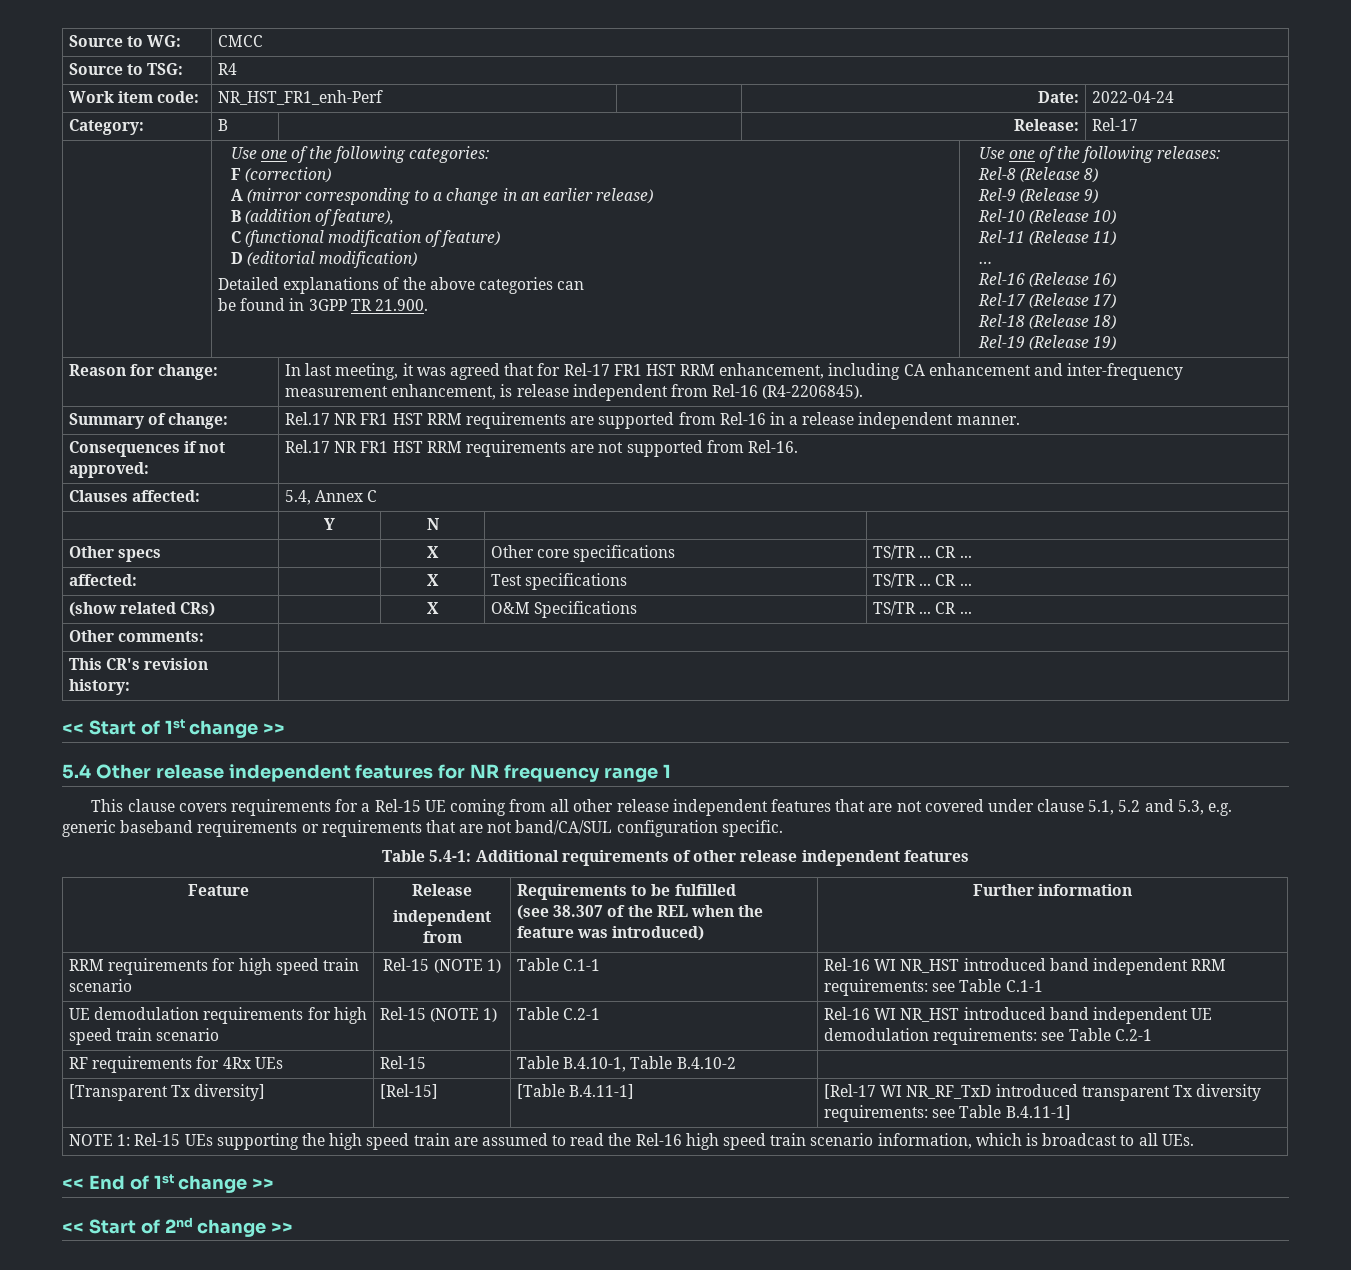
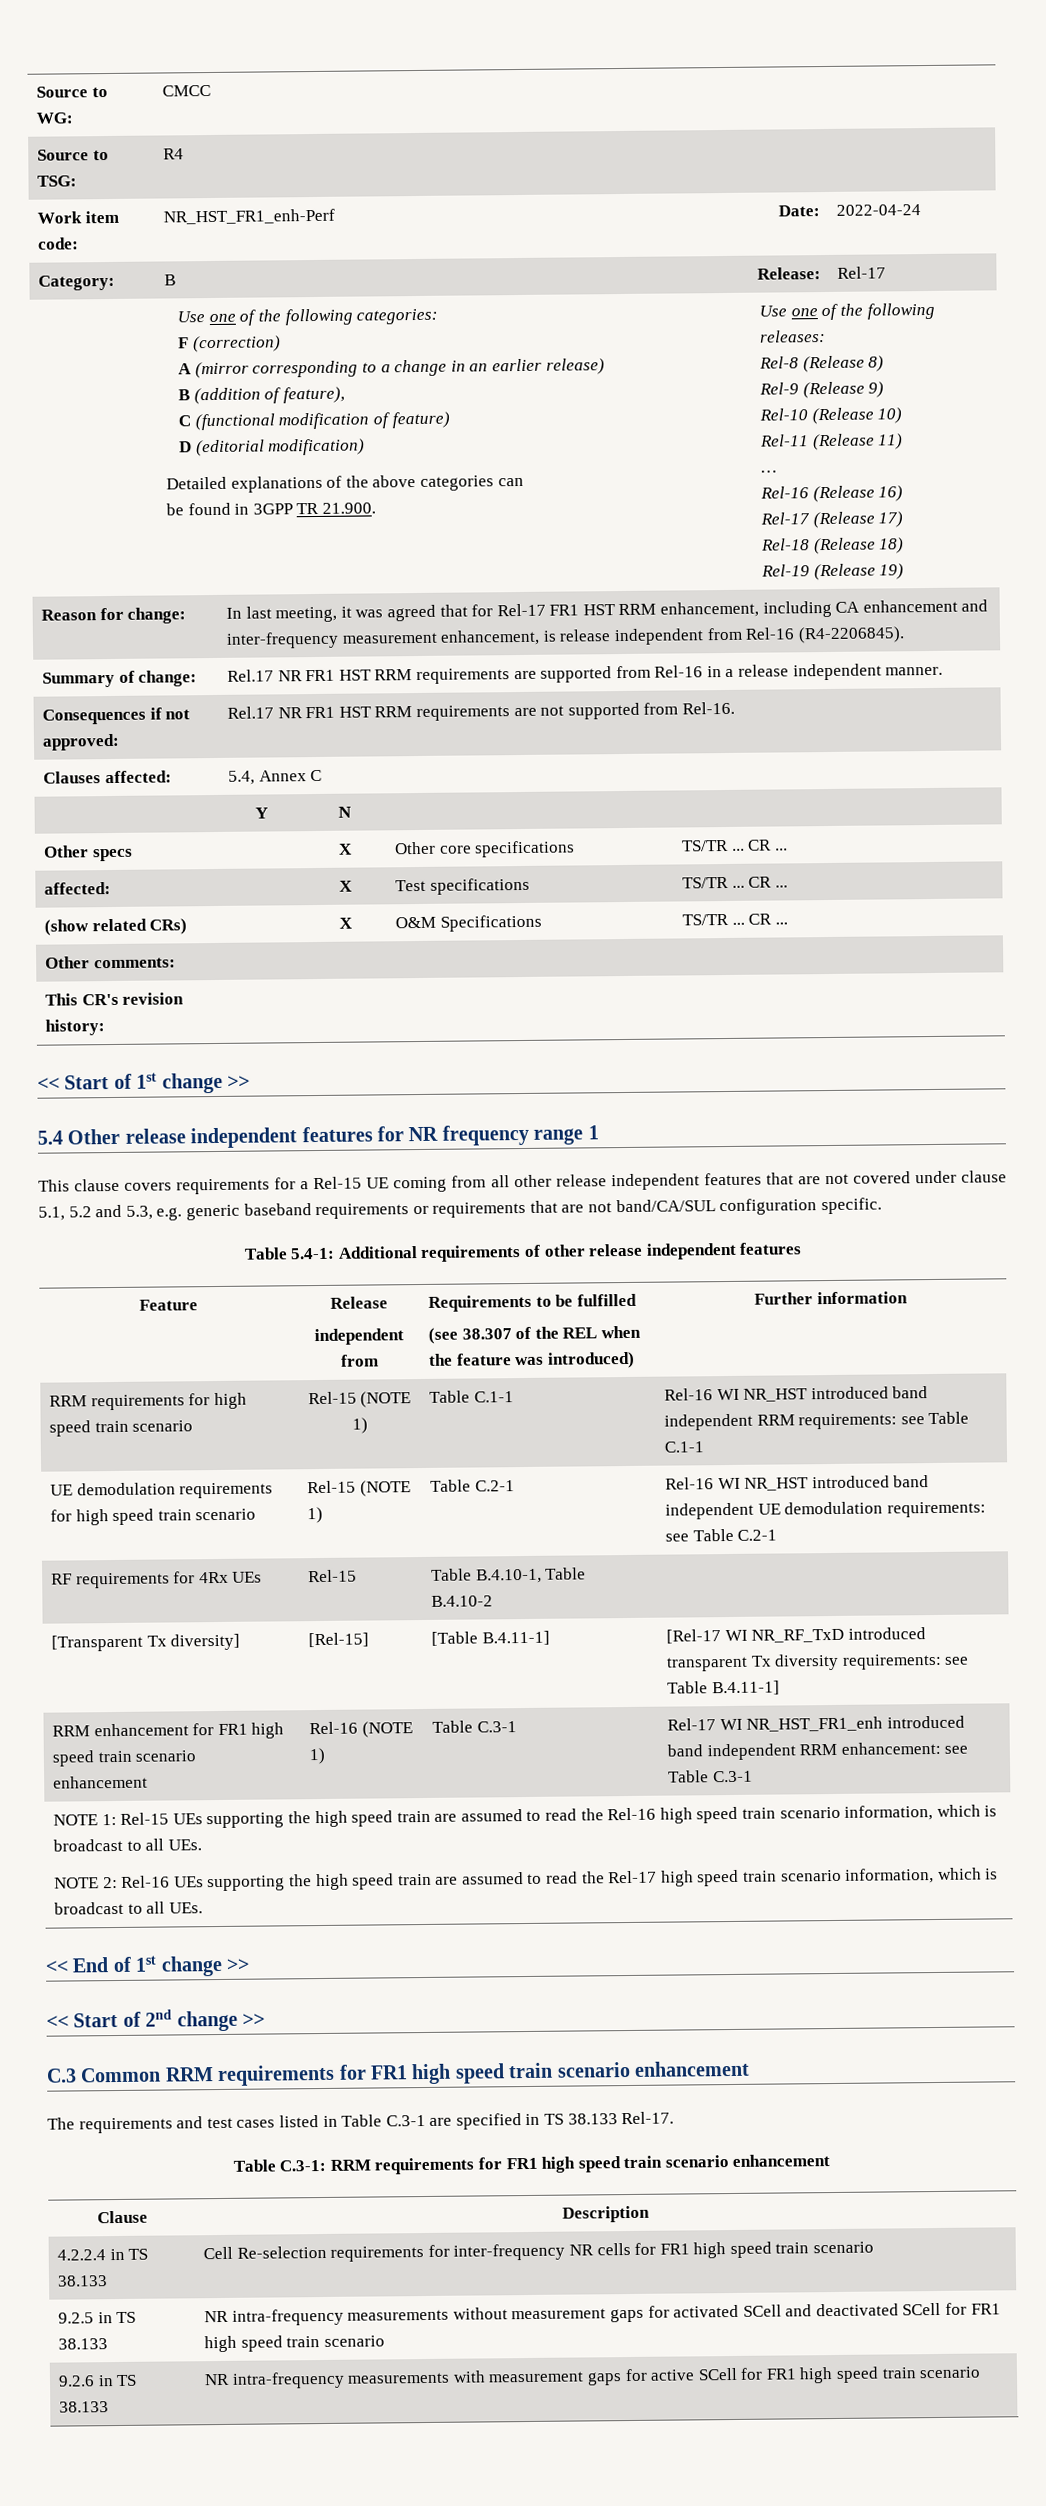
(1071, 1112) none -> [52,1722,285,1739] [52,1750,197,1767] [53,1775,149,1789] [309,1721,413,1738] [309,1747,326,1765] [432,1720,517,1733] [667,1715,965,1732] [667,1741,969,1761] [668,1770,753,1783] // RRM enhancement for FR1 high speed train scenario enhancement | Rel-16 (NOTE 1) | Table C.3-1 | Rel-17 WI NR_HST_FR1_enh introduced band independent RRM enhancement: see Table C.3-1
(1194, 1140) none -> [54,1867,999,1892] [54,1901,203,1915] // NOTE 2: Rel-16 UEs supporting the high speed train are assumed to read the Rel-17 high speed train scenario information, which is broadcast to all UEs.
(294, 1227) none -> [46,2060,750,2087] [47,2111,675,2134] [232,2154,831,2175] [96,2210,148,2224] [562,2205,650,2223] [57,2248,149,2261] [57,2275,109,2287] [203,2241,875,2262] [58,2311,137,2324] [58,2338,109,2350] [204,2302,1001,2326] [204,2335,385,2353] [58,2374,138,2387] [59,2401,110,2413] [204,2366,982,2389] // C.3 Common RRM requirements for FR1 high speed train scenario enhancement // The requirements and test cases listed in Table C.3-1 are specified in TS 38.133 Rel-17. // Table C.3-1: RRM requirements for FR1 high speed train scenario enhancement // Clause | Description // 4.2.2.4 in TS 38.133 | Cell Re-selection requirements for inter-frequency NR cells for FR1 high speed train scenario // 9.2.5 in TS 38.133 | NR intra-frequency measurements without measurement gaps for activated SCell and deactivated SCell for FR1 high speed train scenario // 9.2.6 in TS 38.133 | NR intra-frequency measurements with measurement gaps for active SCell for FR1 high speed train scenario

